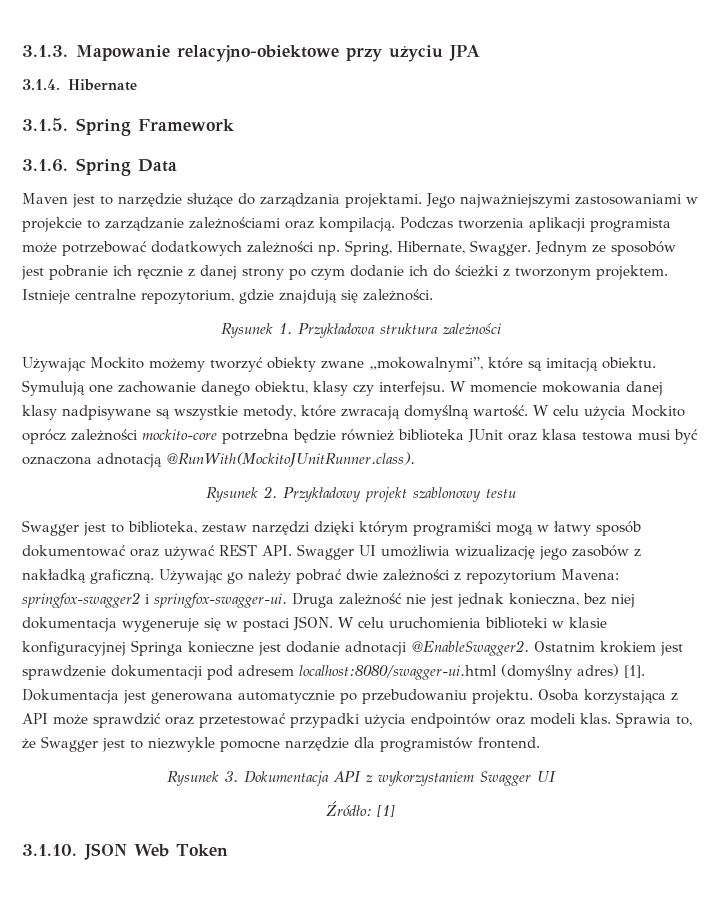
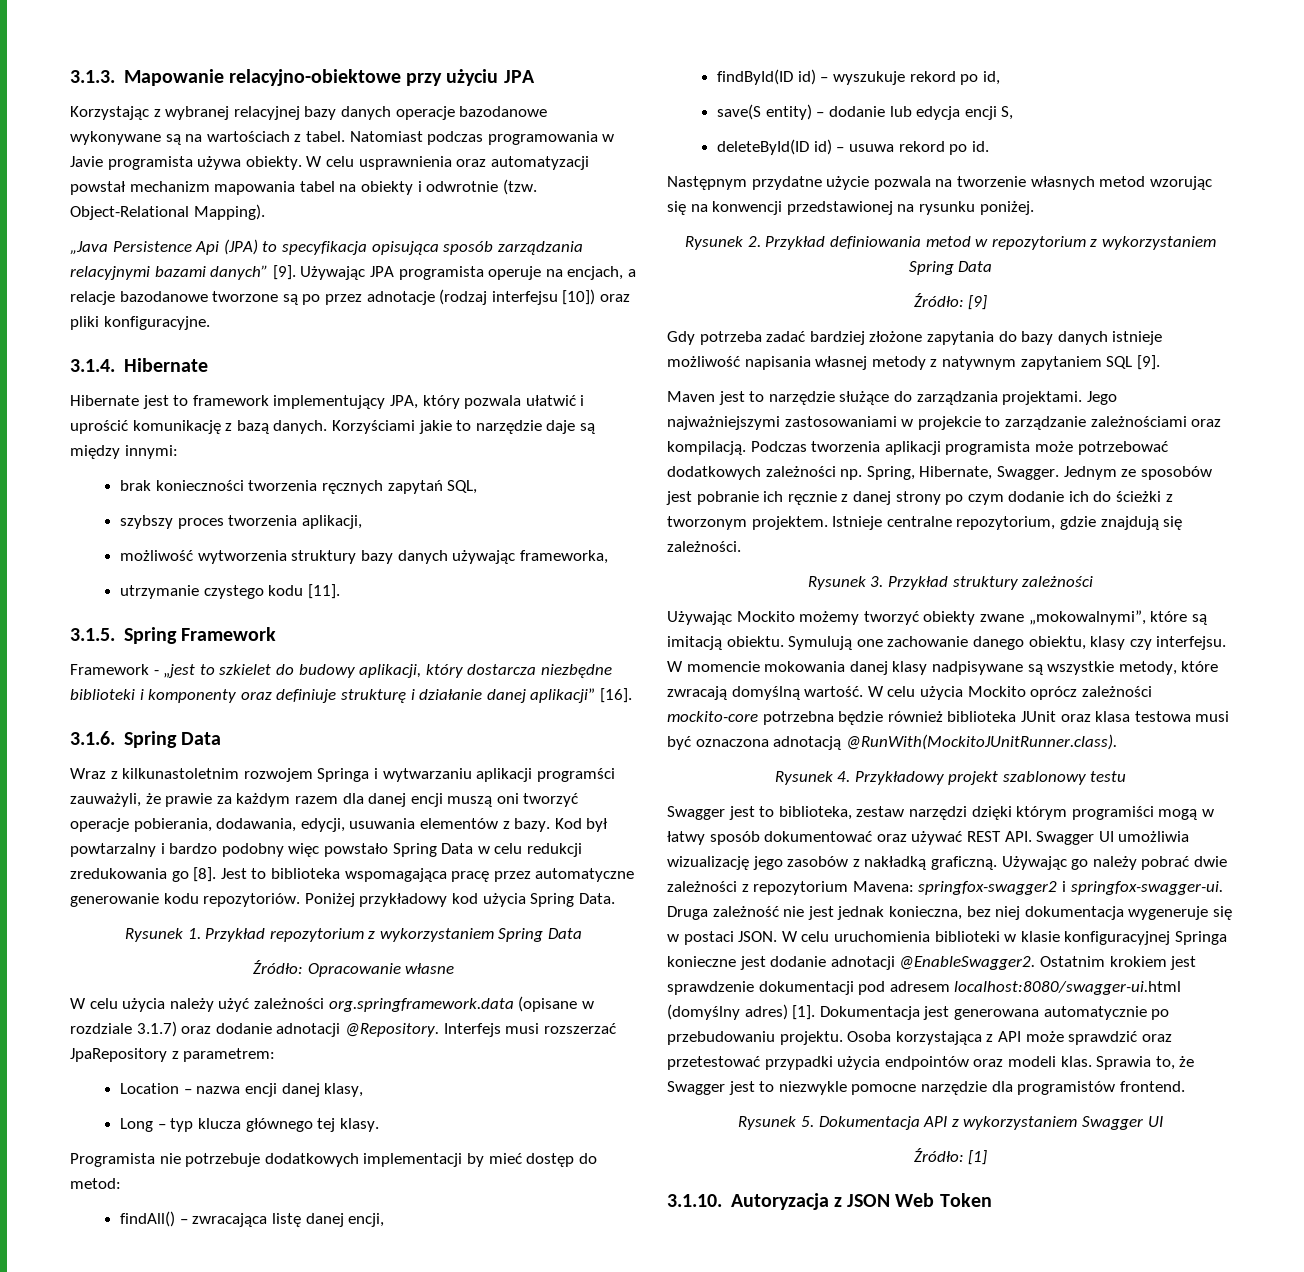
[22,79,137,91] [22,118,234,136] [22,158,177,176] 3.1.4. Hibernate // 3.1.5. Spring Framework // 3.1.6. Spring Data -> [70,106,548,120] [70,131,615,145] [70,156,589,170] [70,179,537,195] [70,204,265,220] [70,239,583,255] [70,265,636,280] [70,289,630,305] [70,316,210,330] [70,358,208,372] [70,395,585,409] [70,420,595,434] [70,445,178,459] [120,480,478,494] [120,515,363,529] [120,550,608,564] [120,584,341,599] [70,627,276,644] [70,664,612,678] [70,688,632,703] [70,731,221,748] [70,768,615,782] [70,793,579,807] [70,818,609,832] [70,843,582,857] [70,867,635,882] [70,893,615,907] [124,928,583,942] [252,960,455,977] [70,996,594,1012] [70,1021,616,1037] [70,1048,276,1062] [120,1083,364,1097] [120,1118,379,1132] [70,1153,597,1167] [70,1178,121,1189] [120,1211,385,1227] [717,69,1000,85] [717,104,1014,120] [717,139,989,155] [667,176,1212,190] [667,201,1034,215] [685,236,1216,250] [908,261,993,275] [913,293,988,310] [667,331,1163,345] [667,355,1160,370] Korzystając z wybranej relacyjnej bazy danych operacje bazodanowe wykonywane są na wartościach z tabel. Natomiast podczas programowania w Javie programista używa obiekty. W celu usprawnienia oraz automatyzacji powstał mechanizm mapowania tabel na obiekty i odwrotnie (tzw. Object-Relational Mapping). // „Java Persistence Api (JPA) to specyfikacja opisująca sposób zarządzania relacyjnymi bazami danych” [9]. Używając JPA programista operuje na encjach, a relacje bazodanowe tworzone są po przez adnotacje (rodzaj interfejsu [10]) oraz pliki konfiguracyjne. // 3.1.4. Hibernate // Hibernate jest to framework implementujący JPA, który pozwala ułatwić i uprościć komunikację z bazą danych. Korzyściami jakie to narzędzie daje są między innymi: // brak konieczności tworzenia ręcznych zapytań SQL, // szybszy proces tworzenia aplikacji, // możliwość wytworzenia struktury bazy danych używając frameworka, // utrzymanie czystego kodu [11]. // 3.1.5. Spring Framework // Framework - „jest to szkielet do budowy aplikacji, który dostarcza niezbędne biblioteki i komponenty oraz definiuje strukturę i działanie danej aplikacji” [16]. // 3.1.6. Spring Data // Wraz z kilkunastoletnim rozwojem Springa i wytwarzaniu aplikacji programści zauważyli, że prawie za każdym razem dla danej encji muszą oni tworzyć operacje pobierania, dodawania, edycji, usuwania elementów z bazy. Kod był powtarzalny i bardzo podobny więc powstało Spring Data w celu redukcji zredukowania go [8]. Jest to biblioteka wspomagająca pracę przez automatyczne generowanie kodu repozytoriów. Poniżej przykładowy kod użycia Spring Data. // Rysunek 1. Przykład repozytorium z wykorzystaniem Spring Data // Źródło: Opracowanie własne // W celu użycia należy użyć zależności org.springframework.data (opisane w rozdziale 3.1.7) oraz dodanie adnotacji @Repository. Interfejs musi rozszerzać JpaRepository z parametrem: // Location – nazwa encji danej klasy, // Long – typ klucza głównego tej klasy. // Programista nie potrzebuje dodatkowych implementacji by mieć dostęp do metod: // findAll() – zwracająca listę danej encji, // findById(ID id) – wyszukuje rekord po id, // save(S entity) – dodanie lub edycja encji S, // deleteById(ID id) – usuwa rekord po id. // Następnym przydatne użycie pozwala na tworzenie własnych metod wzorując się na konwencji przedstawionej na rysunku poniżej. // Rysunek 2. Przykład definiowania metod w repozytorium z wykorzystaniem Spring Data // Źródło: [9] // Gdy potrzeba zadać bardziej złożone zapytania do bazy danych istnieje możliwość napisania własnej metody z natywnym zapytaniem SQL [9].
[278,323,438,338] 1. Przykładowa struktura -> [870,576,1018,590] 3. Przykład struktury
[262,486,277,498] 2. -> [837,771,851,782] 4.
[224,771,238,782] 3. -> [801,1116,815,1127] 5.
(77, 850) none -> [730,1193,842,1210] Autoryzacja z

